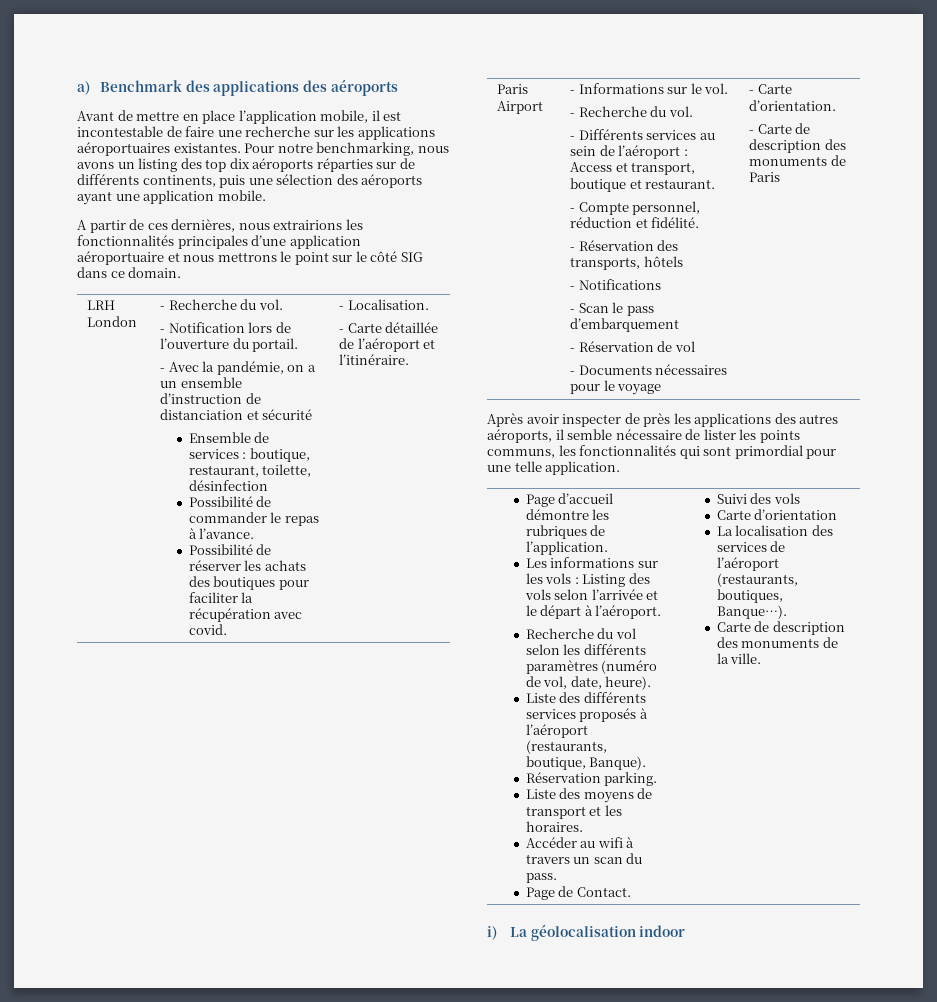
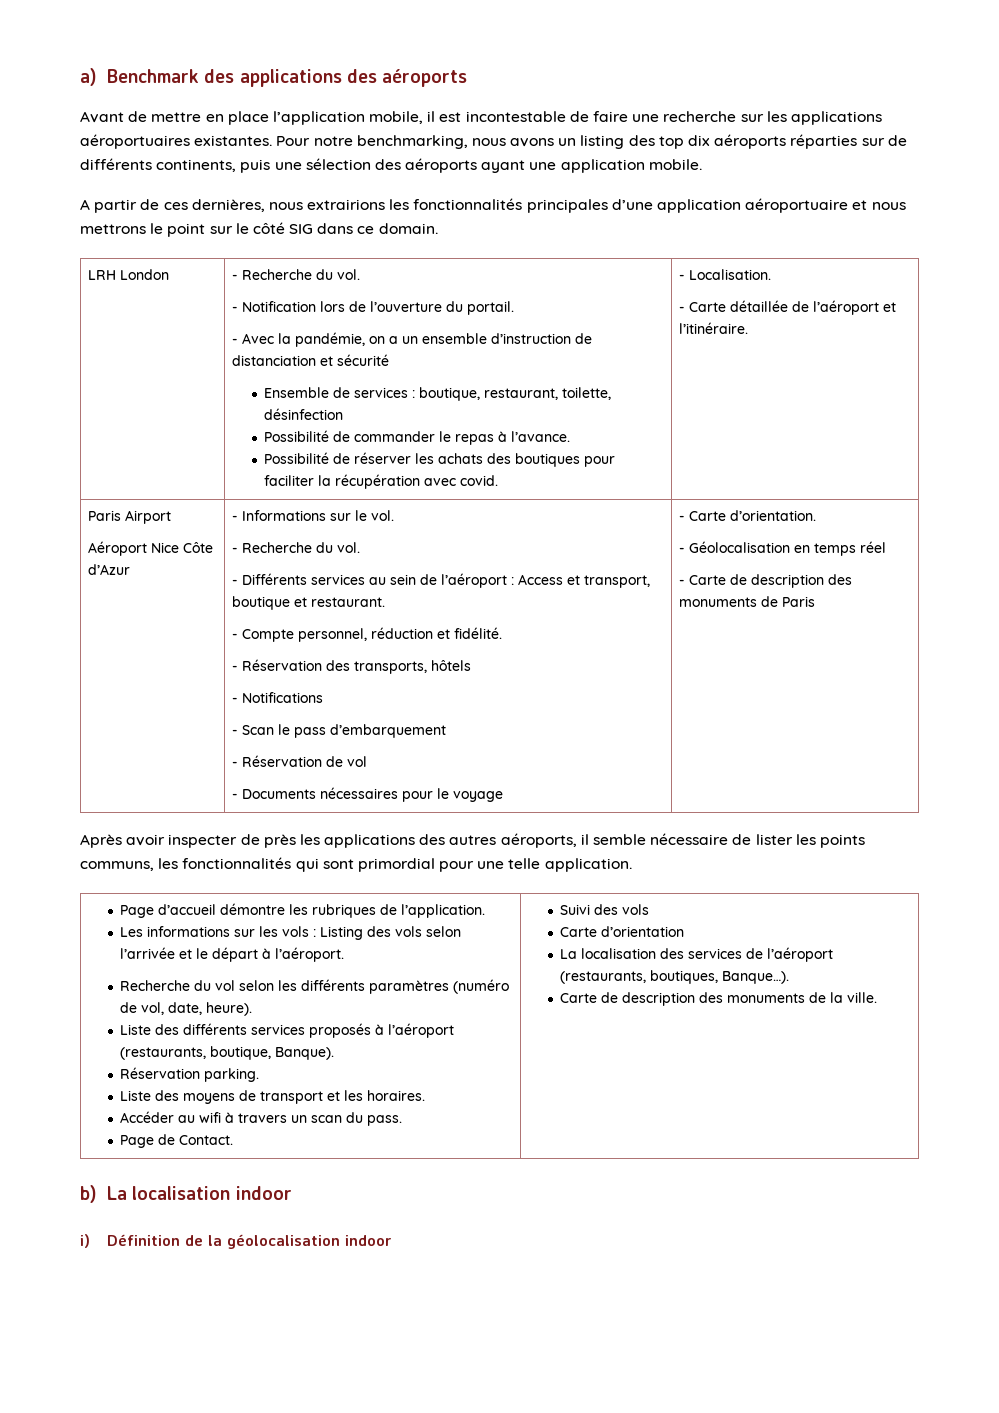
(544, 107) none -> [88,541,214,556] [88,564,131,575] // Aéroport Nice Côte d’Azur
(837, 105) none -> [679,541,887,556] // - Géolocalisation en temps réel
[487,926,528,940] i) La -> [80,1185,292,1203] [80,1234,223,1248] b) La localisation indoor // i) Définition de la

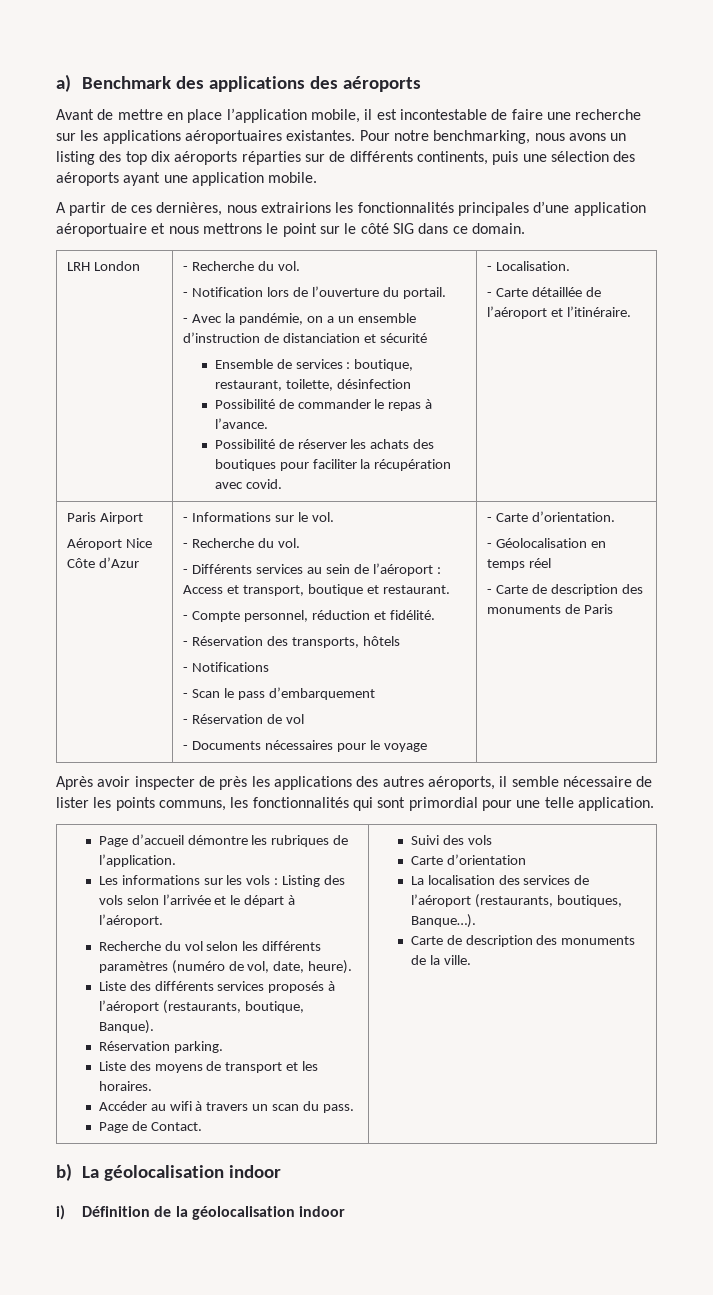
[132,1186,231,1200] localisation -> [103,1165,224,1181] géolocalisation

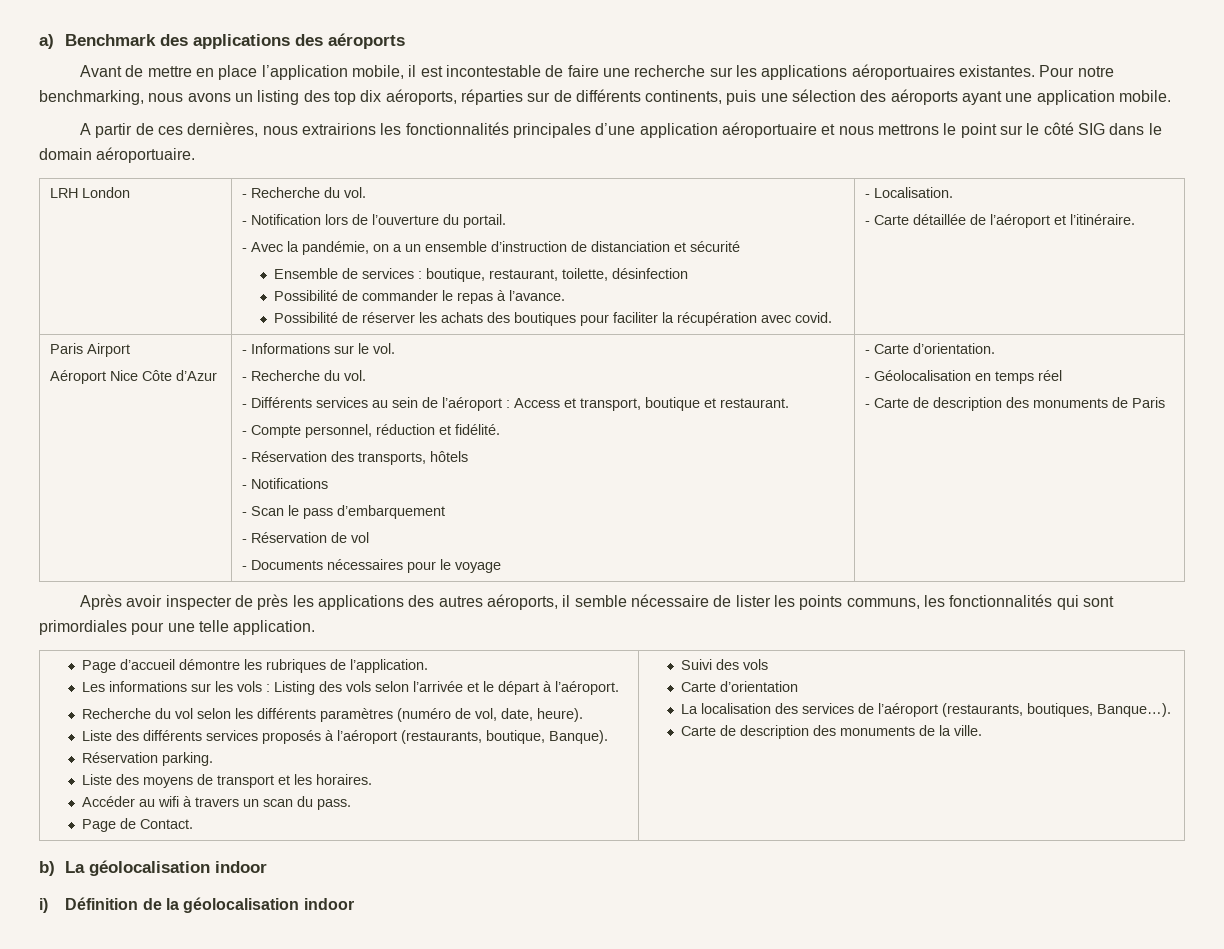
[174,151,238,165] aéroports -> [385,89,457,105] aéroports,
[452,223,525,234] ce domain. -> [1148,123,1162,135] [39,147,196,163] le domain aéroportuaire.
[408,797,478,811] primordial -> [39,620,127,635] primordiales

